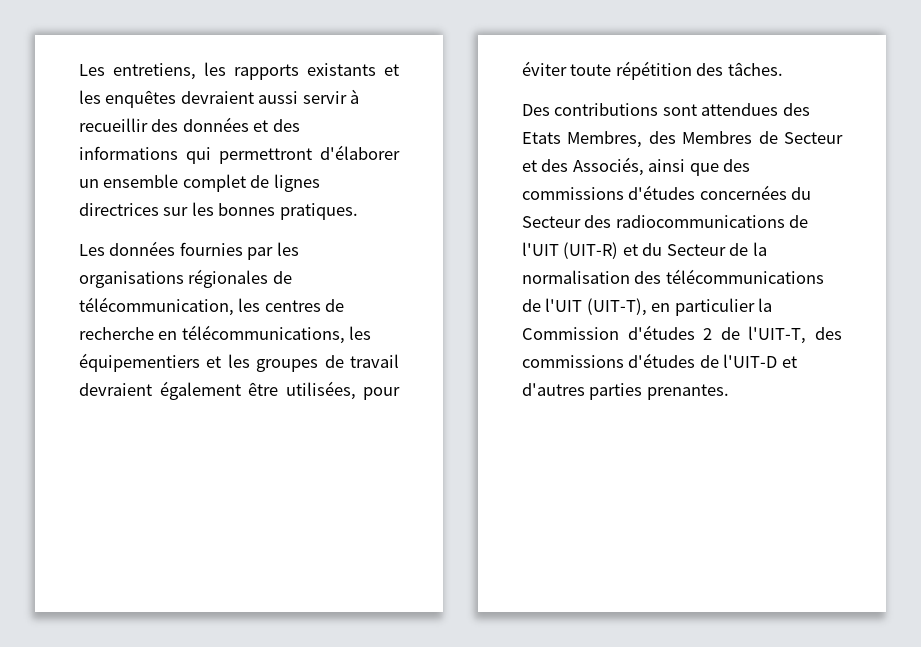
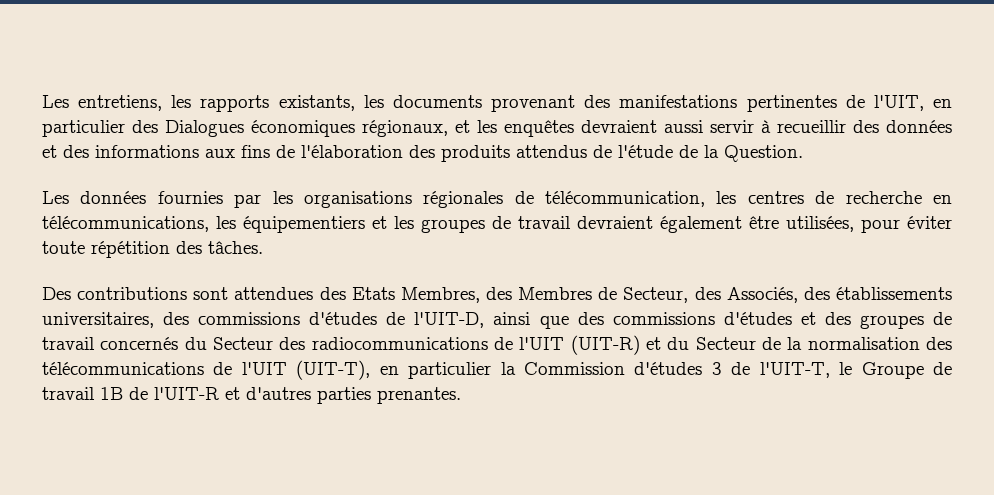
[307,63,376,76] existants -> [278,95,953,112] [42,120,448,137] existants, les documents provenant des manifestations pertinentes de l'UIT, en particulier des Dialogues économiques régionaux,
[186,145,400,164] [79,174,320,192] [79,202,358,220] qui permettront d'élaborer un ensemble complet de lignes directrices sur les bonnes pratiques. -> [205,145,803,162] aux fins de l'élaboration des produits attendus de l'étude de la Question.
[784,132,843,144] [522,157,644,176] Secteur et des Associés, -> [623,287,952,303] [42,312,485,328] Secteur, des Associés, des établissements universitaires, des commissions d'études de l'UIT-D,
[699,185,787,200] concernées -> [800,312,952,329] [42,337,179,350] et des groupes de travail concernés
[703,328,713,340] 2 -> [711,362,722,375] 3
[815,327,842,340] [522,353,778,368] des commissions d'études de l'UIT-D -> [839,362,953,379] [42,387,219,400] le Groupe de travail 1B de l'UIT-R

